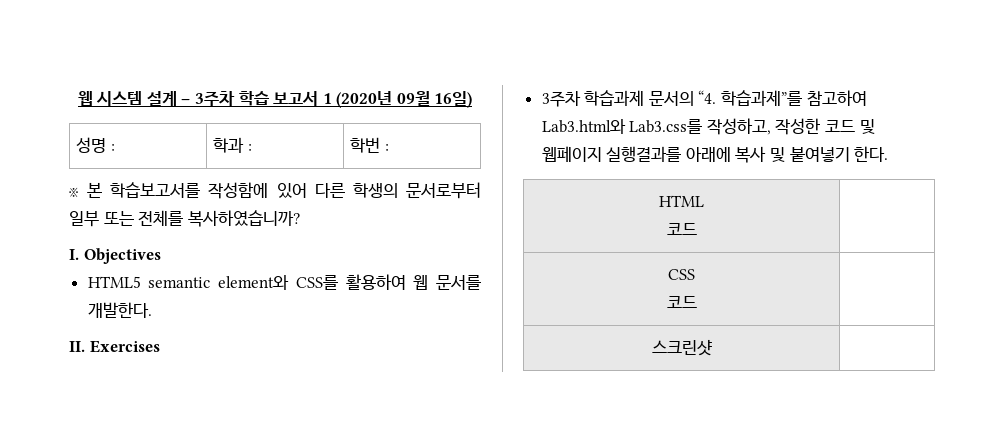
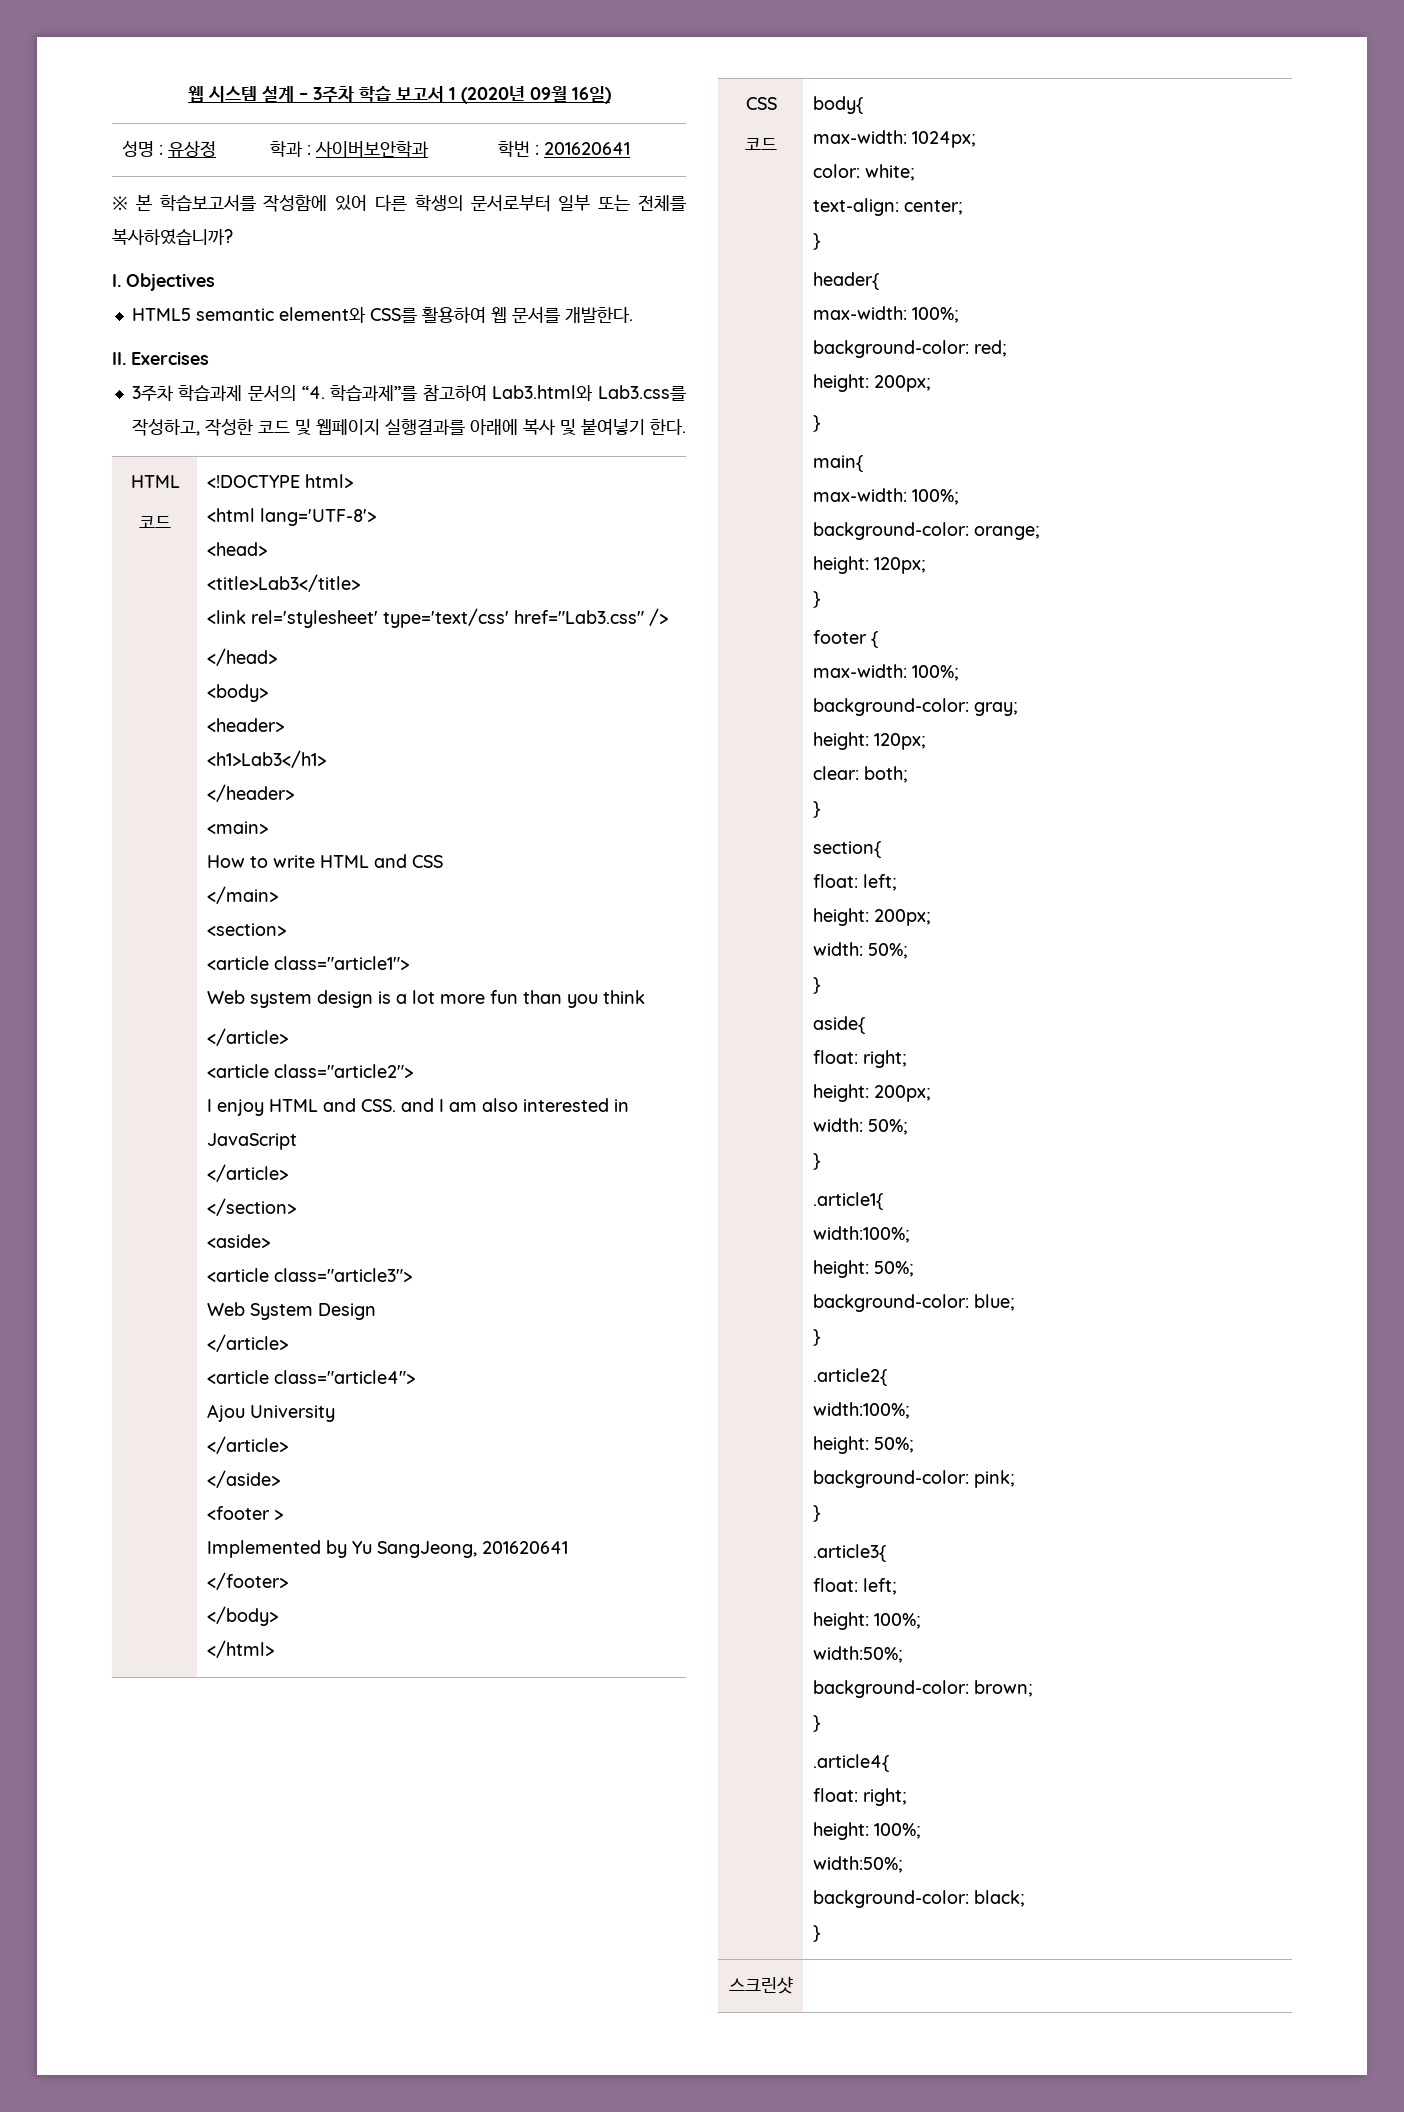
(115, 147) none -> [168,141,217,157] 유상정
(252, 147) none -> [315,141,430,158] 사이버보안학과
(389, 147) none -> [544,142,631,155] 201620641
[668,269,695,280] [666,296,697,308] // CSS // 코드 | -> [207,474,354,488] [207,508,377,526] [207,542,268,556] [207,574,361,592] [207,608,669,628] [207,648,278,666] [207,684,269,702] [207,718,285,732] [207,750,327,768] [207,784,295,802] [207,821,269,834] [207,854,444,868] [207,886,279,904] [207,923,287,936] [207,956,410,970] [207,990,646,1008] [207,1028,289,1046] [207,1064,414,1078] [207,1098,630,1116] [207,1133,298,1150] [207,1164,289,1182] [207,1198,297,1216] [207,1234,271,1248] [207,1268,413,1282] [207,1302,377,1320] [207,1334,289,1352] [207,1370,416,1384] [207,1404,336,1422] [207,1436,289,1454] [207,1470,281,1488] [207,1506,284,1520] [207,1540,569,1558] [207,1572,289,1590] [207,1606,279,1626] [207,1640,275,1658] [745,97,777,110] [745,138,777,150] [813,96,864,114] [813,130,977,148] [813,164,916,181] [813,198,964,216] [813,233,822,250] [813,272,880,290] [813,306,960,323] [813,340,1008,358] [813,374,932,392] [813,415,822,432] [813,455,864,472] [813,488,960,505] [813,522,1041,540] [813,556,927,574] [813,591,822,608] [813,630,879,648] [813,664,960,681] [813,698,1019,716] [813,732,927,750] [813,766,909,783] [813,801,822,818] [813,841,882,858] [813,874,898,891] [813,908,932,926] [813,942,909,959] [813,977,822,994] [813,1016,866,1034] [813,1050,908,1068] [813,1084,932,1102] [813,1118,909,1135] [813,1153,822,1170] [813,1192,884,1210] [813,1226,911,1243] [813,1260,915,1278] [813,1294,1016,1312] [813,1329,822,1346] [813,1368,888,1386] [813,1402,911,1419] [813,1436,915,1454] [813,1470,1016,1488] [813,1505,822,1522] [813,1544,887,1562] [813,1578,898,1595] [813,1612,922,1630] [813,1646,904,1663] [813,1680,1034,1698] [813,1715,822,1732] [813,1754,890,1772] [813,1788,908,1806] [813,1822,922,1840] [813,1856,904,1873] [813,1890,1026,1908] [813,1925,822,1942] <!DOCTYPE html> // <html lang='UTF-8'> // <head> // <title>Lab3</title> // <link rel='stylesheet' type='text/css' href="Lab3.css" /> // </head> // <body> // <header> // <h1>Lab3</h1> // </header> // <main> // How to write HTML and CSS // </main> // <section> // <article class="article1"> // Web system design is a lot more fun than you think // </article> // <article class="article2"> // I enjoy HTML and CSS. and I am also interested in JavaScript // </article> // </section> // <aside> // <article class="article3"> // Web System Design // </article> // <article class="article4"> // Ajou University // </article> // </aside> // <footer > // Implemented by Yu SangJeong, 201620641 // </footer> // </body> // </html> // CSS // 코드 | body{ // max-width: 1024px; // color: white; // text-align: center; // } // header{ // max-width: 100%; // background-color: red; // height: 200px; // } // main{ // max-width: 100%; // background-color: orange; // height: 120px; // } // footer { // max-width: 100%; // background-color: gray; // height: 120px; // clear: both; // } // section{ // float: left; // height: 200px; // width: 50%; // } // aside{ // float: right; // height: 200px; // width: 50%; // } // .article1{ // width:100%; // height: 50%; // background-color: blue; // } // .article2{ // width:100%; // height: 50%; // background-color: pink; // } // .article3{ // float: left; // height: 100%; // width:50%; // background-color: brown; // } // .article4{ // float: right; // height: 100%; // width:50%; // background-color: black; // }

